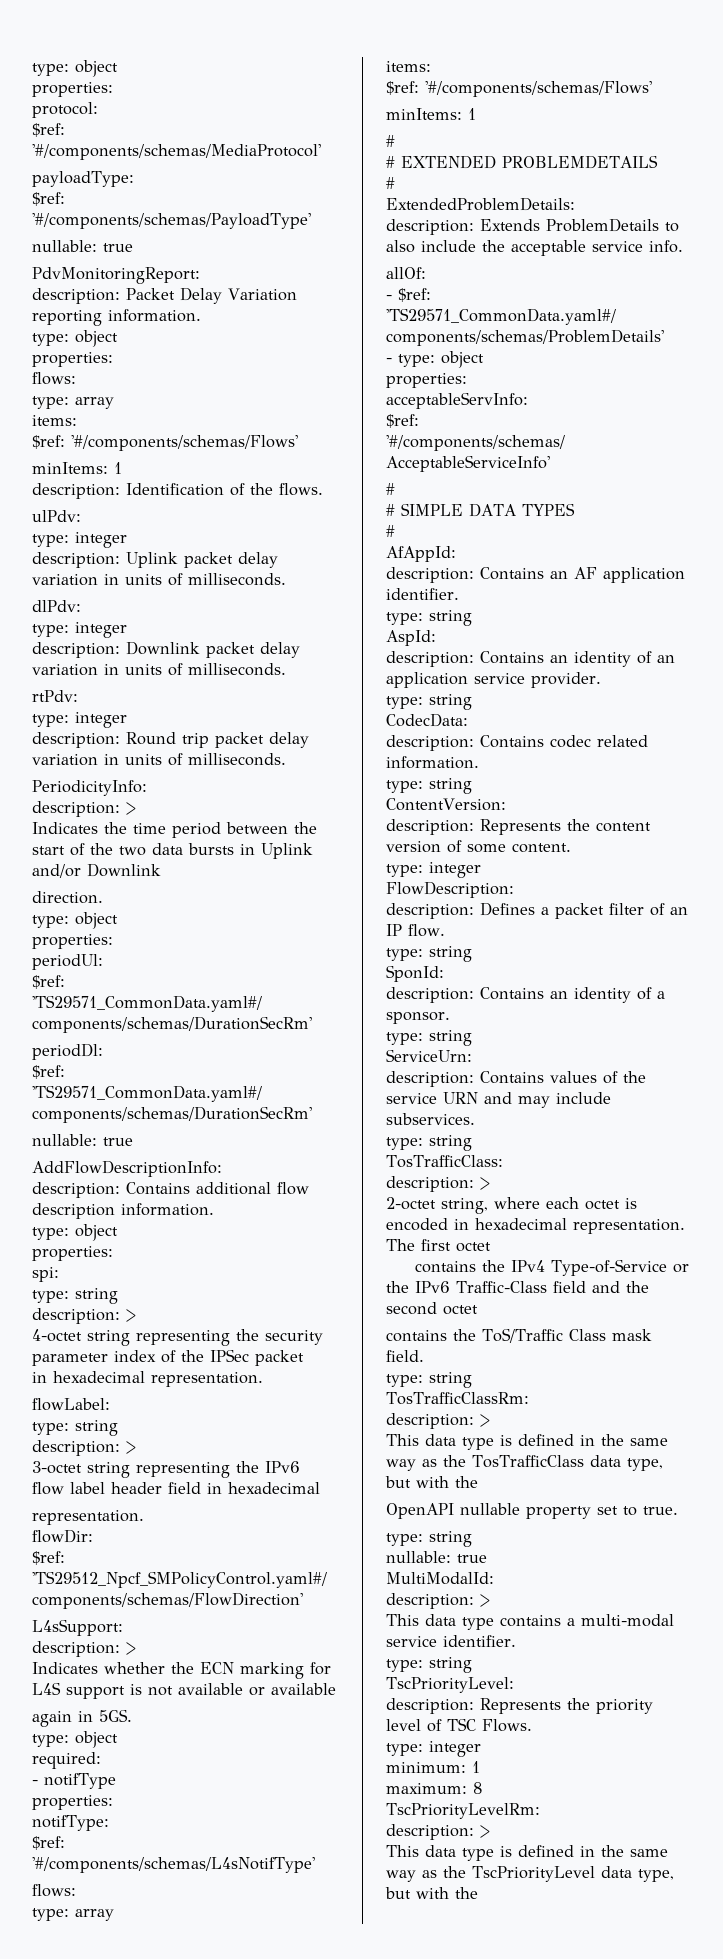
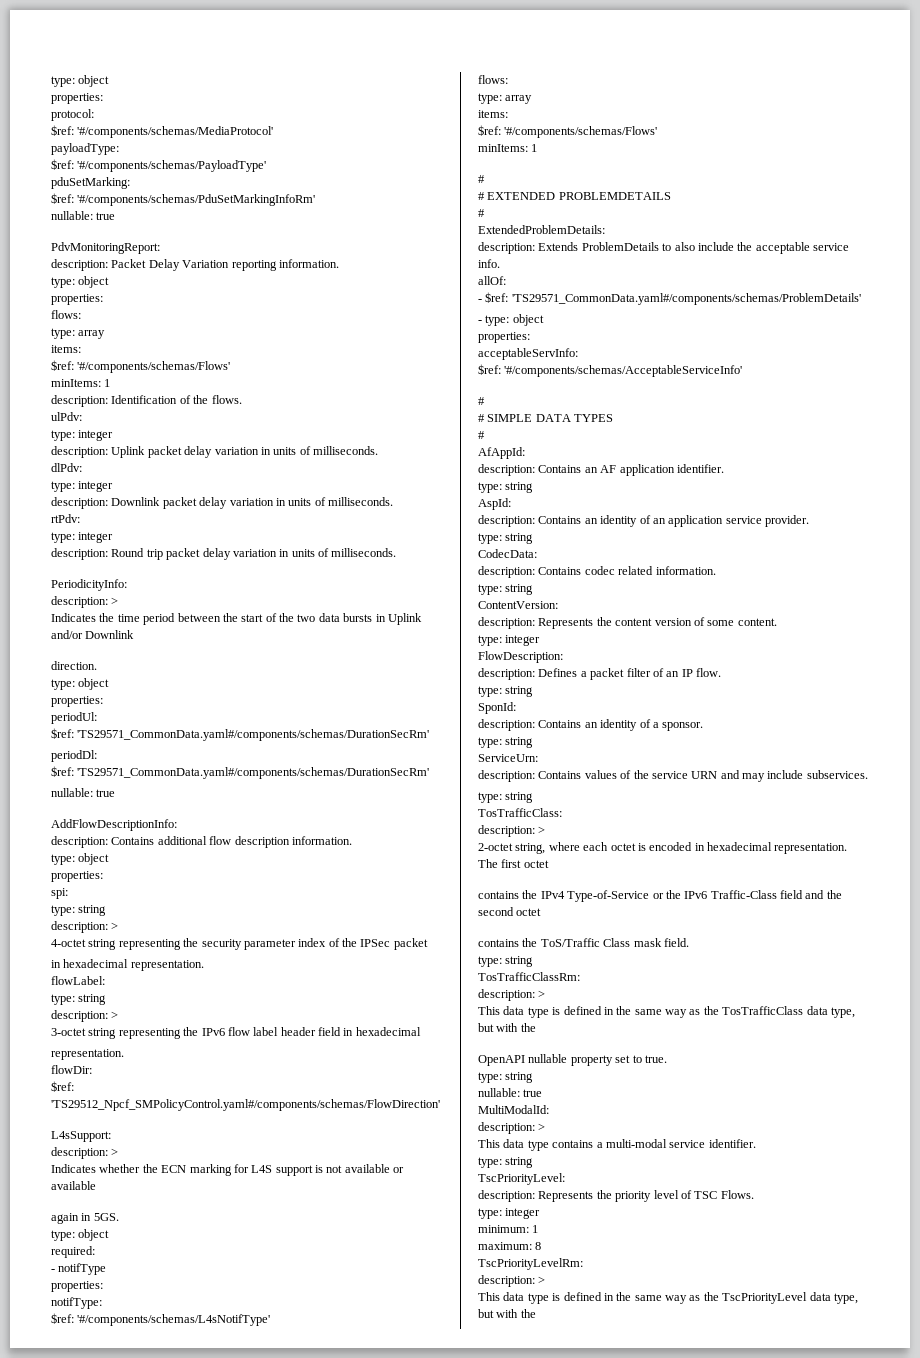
(311, 221) none -> [51,177,130,189] [51,193,316,206] // pduSetMarking: // $ref: '#/components/schemas/PduSetMarkingInfoRm'

